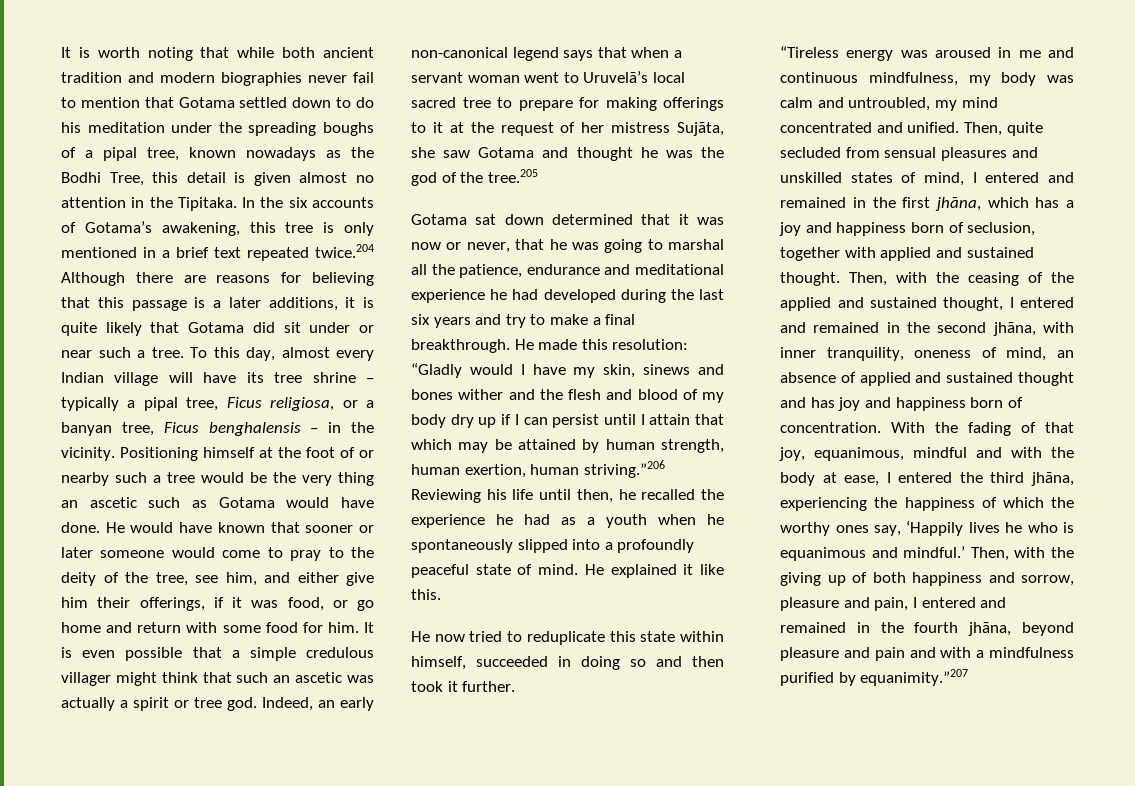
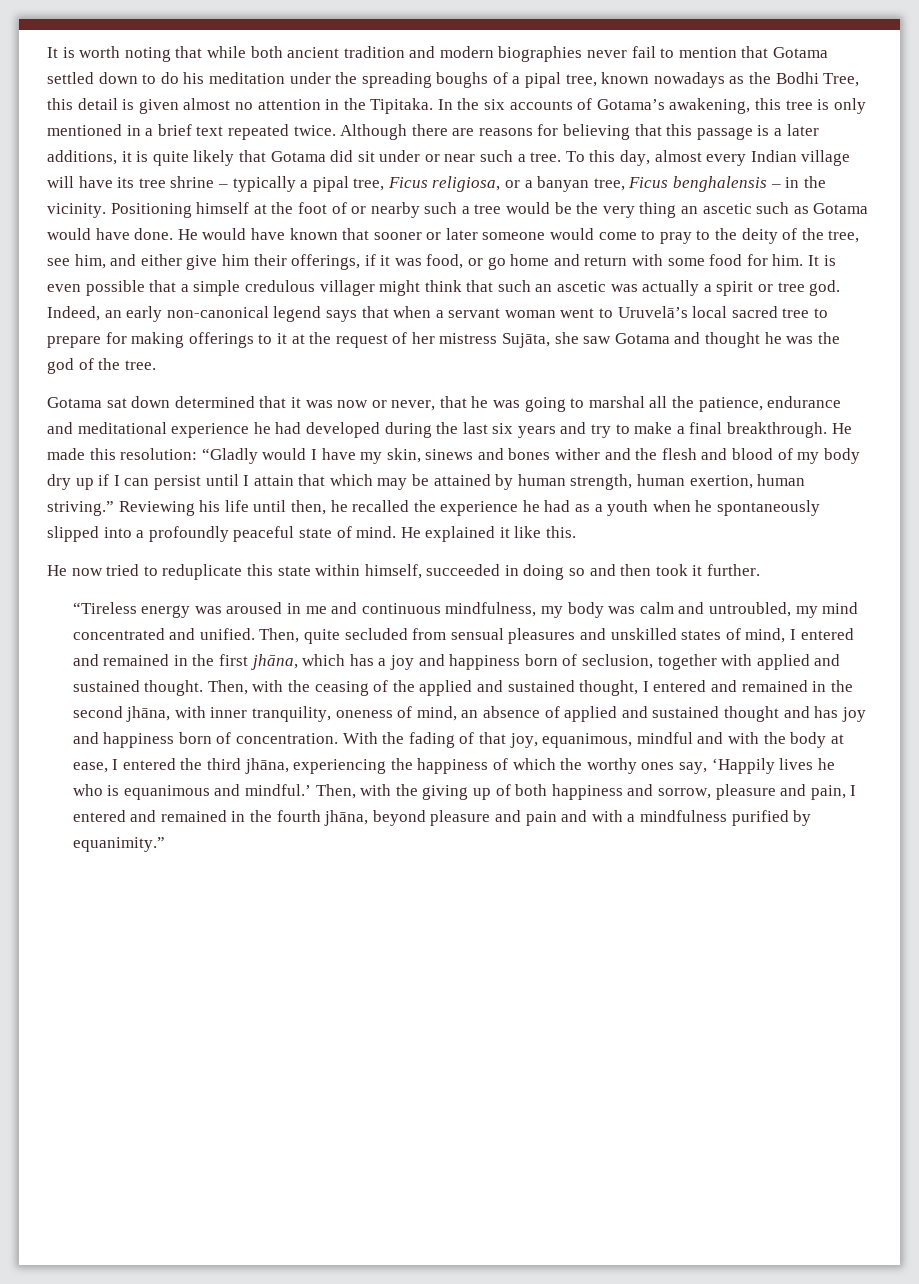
[315,244,374,258] twice.204 -> [293,125,336,136] twice.
[487,169,538,183] tree.205 -> [124,360,156,370] tree.
[583,460,665,478] striving.”206 -> [47,501,114,516] striving.”
[860,669,969,686] equanimity.”207 -> [72,837,165,852] equanimity.”

